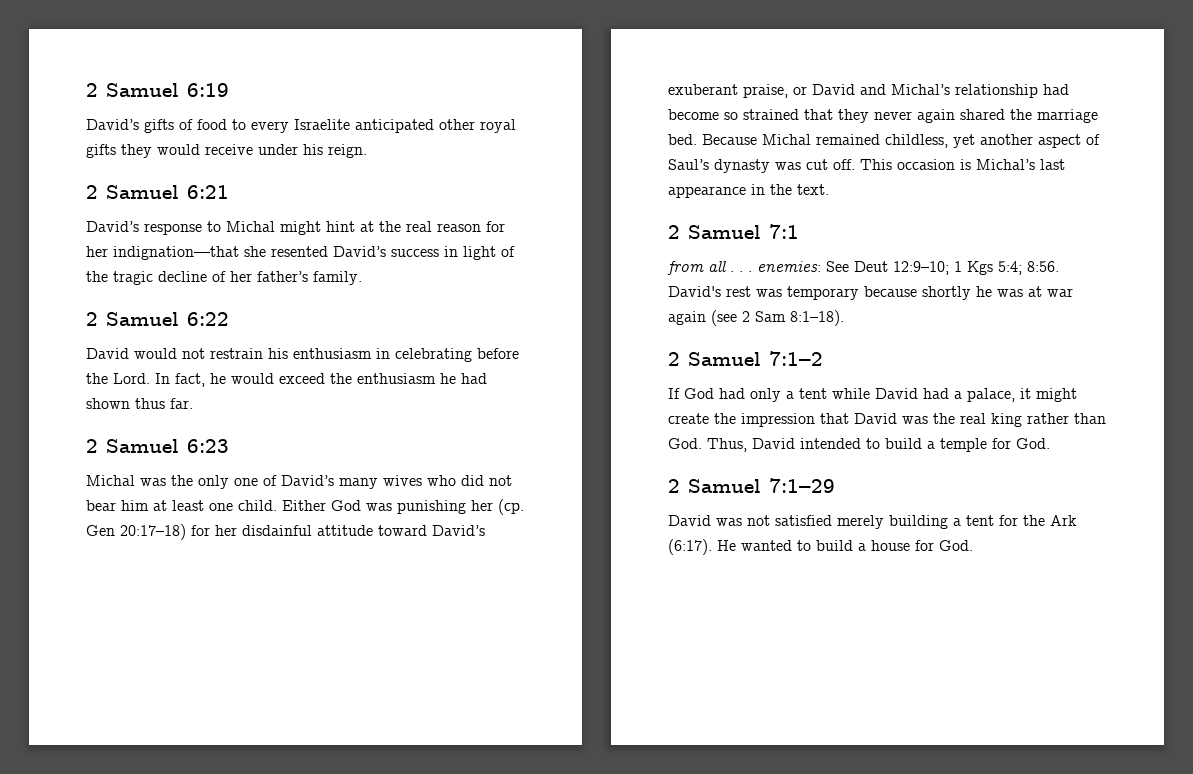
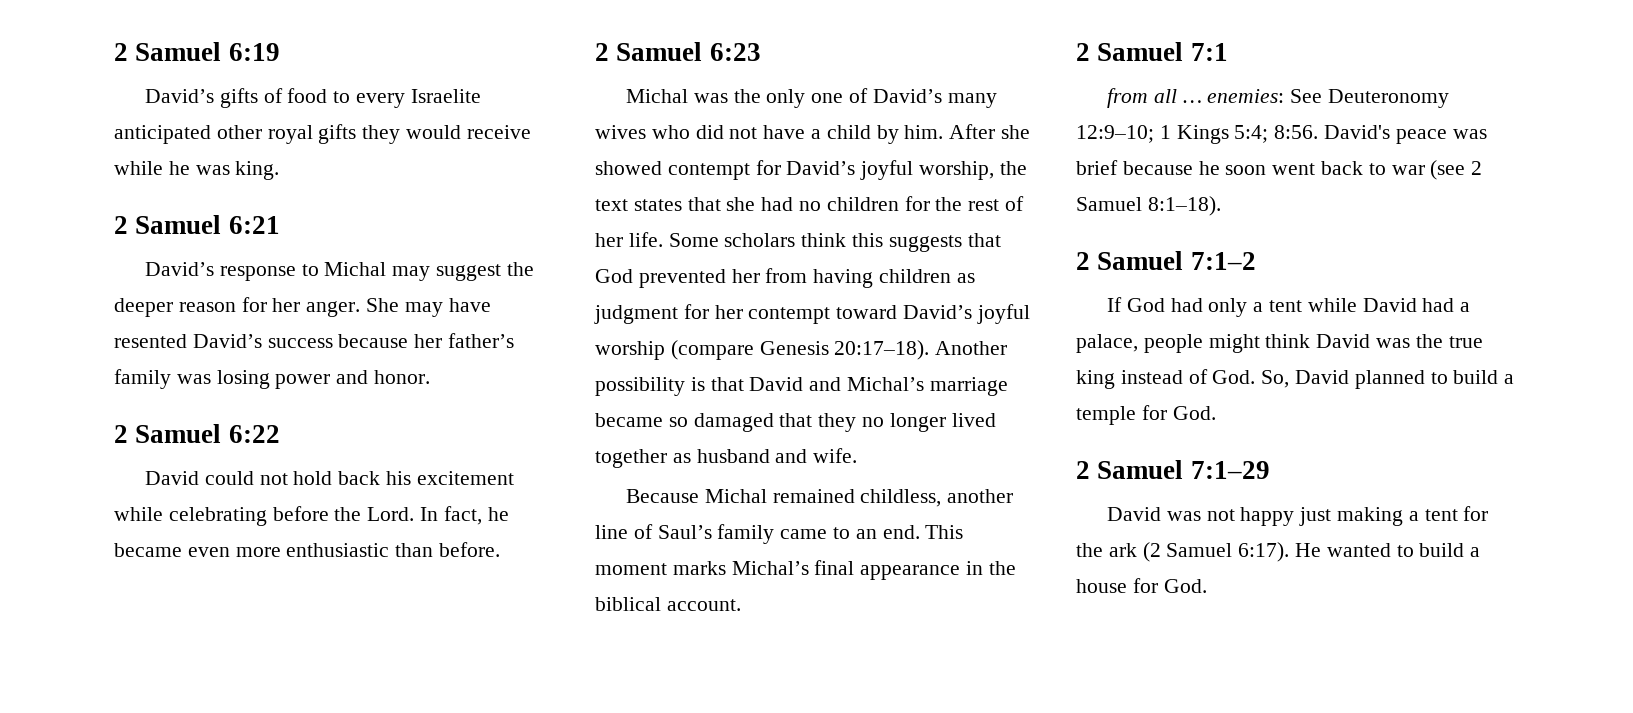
[258,144,367,158] under his reign. -> [114,161,280,180] while he was king.
[280,221,505,235] [86,246,515,260] [86,271,362,285] [86,312,229,326] [86,348,390,359] might hint at the real reason for her indignation—that she resented David’s success in light of the tragic decline of her father’s family. // 2 Samuel 6:22 // David would not restrain his enthusiasm in -> [392,262,534,281] [114,297,491,317] [114,333,515,348] [114,369,431,389] [114,424,280,443] [145,471,514,485] [114,507,163,521] may suggest the deeper reason for her anger. She may have resented David’s success because her father’s family was losing power and honor. // 2 Samuel 6:22 // David could not hold back his excitement while
[231,373,487,384] [86,398,193,409] would exceed the enthusiasm he had shown thus far. -> [114,542,501,557] became even more enthusiastic than before.
[86,499,524,515] [86,524,485,540] [668,84,1069,98] [668,109,1098,123] [668,134,1100,148] [668,159,1065,173] bear him at least one child. Either God was punishing her (cp. Gen 20:17–18) for her disdainful attitude toward David’s exuberant praise, or David and Michal’s relationship had become so strained that they never again shared the marriage bed. Because Michal remained childless, yet another aspect of Saul’s dynasty was cut off. This occasion is Michal’s last -> [763,124,1031,144] [595,160,1027,180] [595,196,1025,211] [595,232,1001,252] [595,268,975,288] [594,304,1030,324] [595,340,1008,360] [595,377,1008,396] [595,413,996,432] [595,448,858,468] [626,489,1014,507] [595,524,964,544] [595,560,855,575] have a child by him. After she showed contempt for David’s joyful worship, the text states that she had no children for the rest of her life. Some scholars think this suggests that God prevented her from having children as judgment for her contempt toward David’s joyful worship (compare Genesis 20:17–18). Another possibility is that David and Michal’s marriage became so damaged that they no longer lived together as husband and wife. // Because Michal remained childless, another line of Saul’s family came to an end. This moment marks Michal’s final
[797,184,829,195] text. -> [595,597,741,611] biblical account.
[730,271,752,272] . . . -> [1182,100,1202,103] …
[854,261,888,272] Deut -> [1328,89,1450,108] Deuteronomy
[967,261,993,275] Kgs -> [1176,125,1229,144] Kings
[726,286,1073,300] [668,311,706,325] rest was temporary because shortly he was at war again -> [1395,129,1487,144] [1076,160,1425,175] peace was brief because he soon went back to war
[755,311,786,322] Sam -> [1076,197,1142,211] Samuel
[1020,388,1077,402] [668,413,1106,427] [668,438,861,452] it might create the impression that David was the real king rather than God. Thus, David intended -> [1143,334,1483,353] [1076,369,1425,389] people might think David was the true king instead of God. So, David planned
[775,515,948,529] satisfied merely building -> [1240,507,1404,526] happy just making
[1050,515,1077,526] [668,539,712,555] Ark (6:17). -> [1108,542,1290,562] ark (2 Samuel 6:17).

